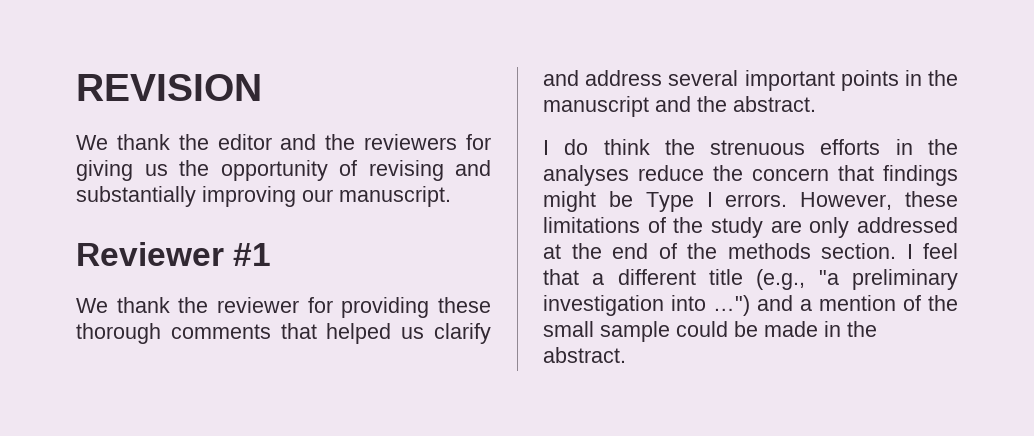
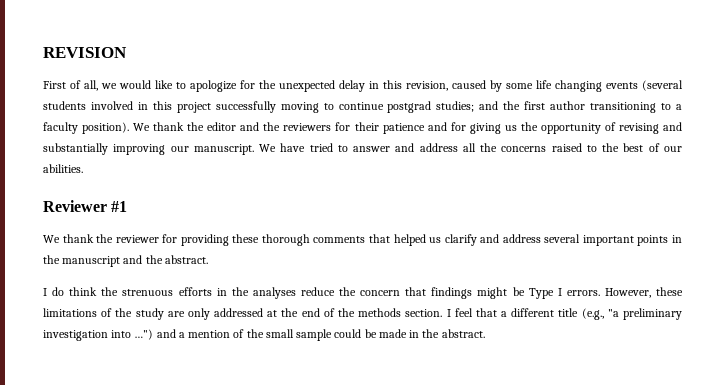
(262, 87) none -> [43,80,683,92] [43,101,683,113] [43,122,130,134] First of all, we would like to apologize for the unexpected delay in this revision, caused by some life changing events (several students involved in this project successfully moving to continue postgrad studies; and the first author transitioning to a faculty position).
(491, 142) none -> [354,122,466,134] their patience and for
(451, 196) none -> [259,143,682,152] [43,164,83,173] We have tried to answer and address all the concerns raised to the best of our abilities.

